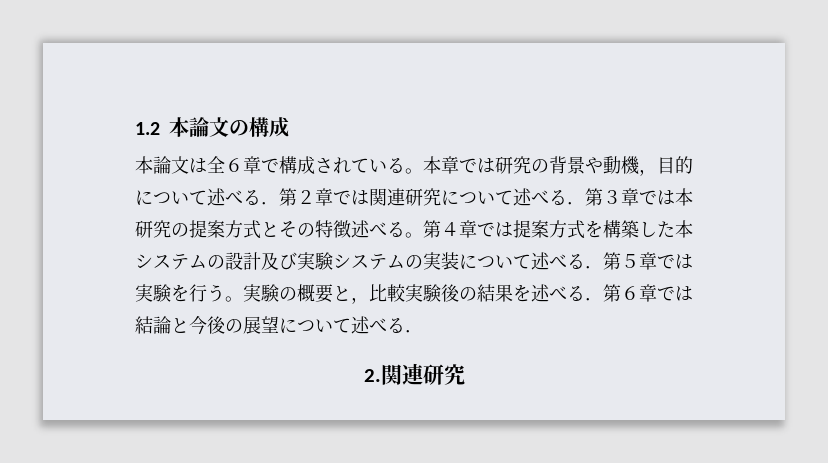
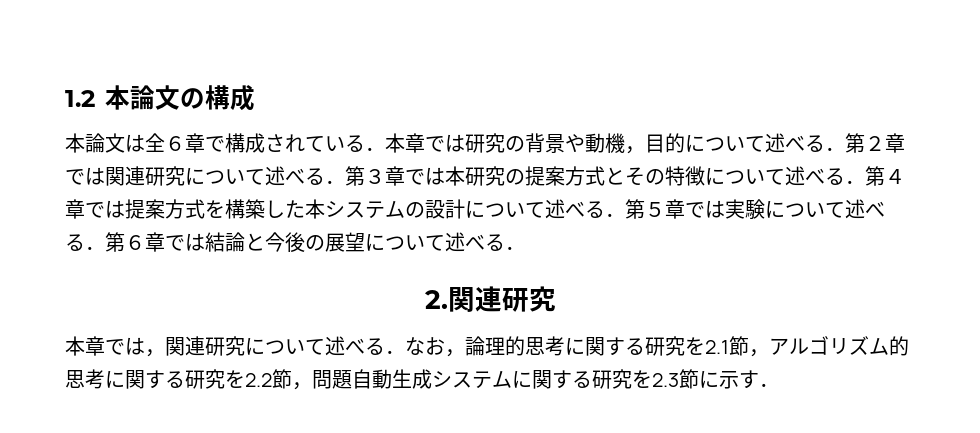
[405,168,423,174] 。 -> [365,147,385,151] ．
[351,220,423,238] 述べる。 -> [705,166,865,186] について述べる．
[261,252,459,270] 及び実験システムの実装 -> (465, 209) none
[171,284,531,304] を行う。実験の概要と，比較実験後の結果を -> [765,201,845,218] について
(465, 374) none -> [65,336,909,357] [65,369,779,390] // 本章では，関連研究について述べる．なお，論理的思考に関する研究を2.1節，アルゴリズム的思考に関する研究を2.2節，問題自動生成システムに関する研究を2.3節に示す．

